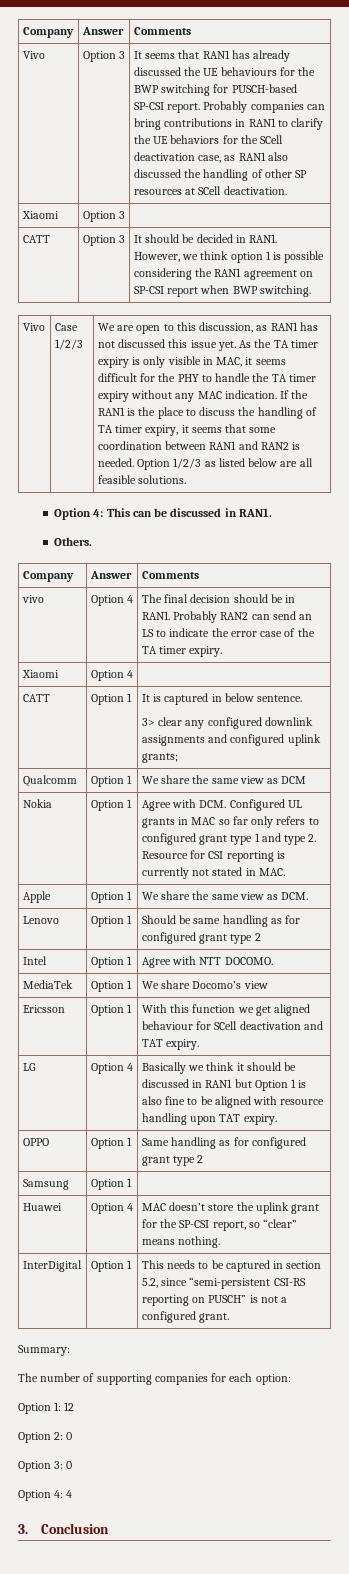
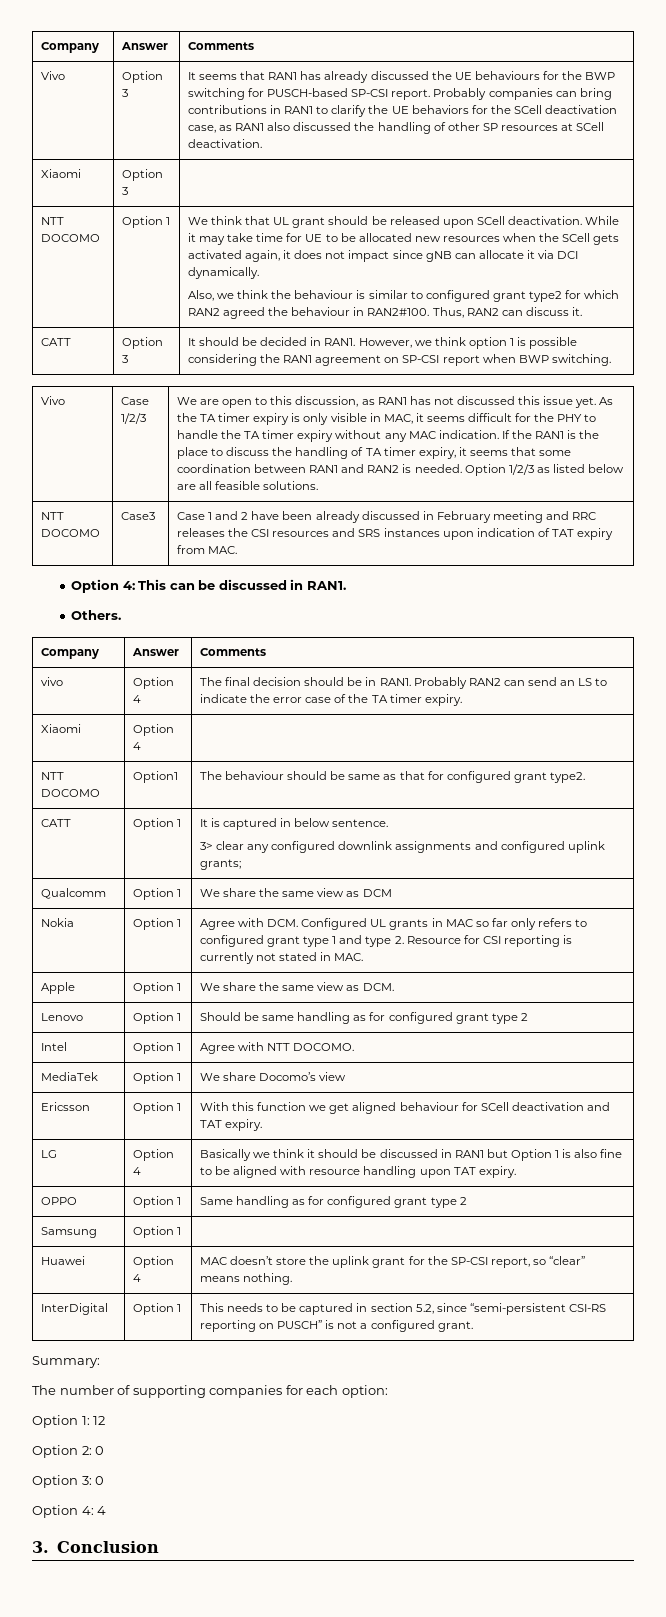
(126, 215) none -> [40,217,64,225] [40,234,100,242] [121,216,170,228] [187,216,620,228] [187,233,620,245] [187,250,579,262] [187,267,259,279] [187,290,620,302] [187,307,582,319] // NTT DOCOMO | Option 1 | We think that UL grant should be released upon SCell deactivation. While it may take time for UE to be allocated new resources when the SCell gets activated again, it does not impact since gNB can allocate it via DCI dynamically. // Also, we think the behaviour is similar to configured grant type2 for which RAN2 agreed the behaviour in RAN2#100. Thus, RAN2 can discuss it.
(187, 479) none -> [40,512,64,520] [40,529,100,537] [120,512,155,520] [176,511,597,523] [176,528,614,540] [176,545,237,554] // NTT DOCOMO | Case3 | Case 1 and 2 have been already discussed in February meeting and RRC releases the CSI resources and SRS instances upon indication of TAT expiry from MAC.
(134, 674) none -> [40,772,64,780] [40,789,100,797] [132,771,178,783] [199,771,585,783] // NTT DOCOMO | Option1 | The behaviour should be same as that for configured grant type2.

